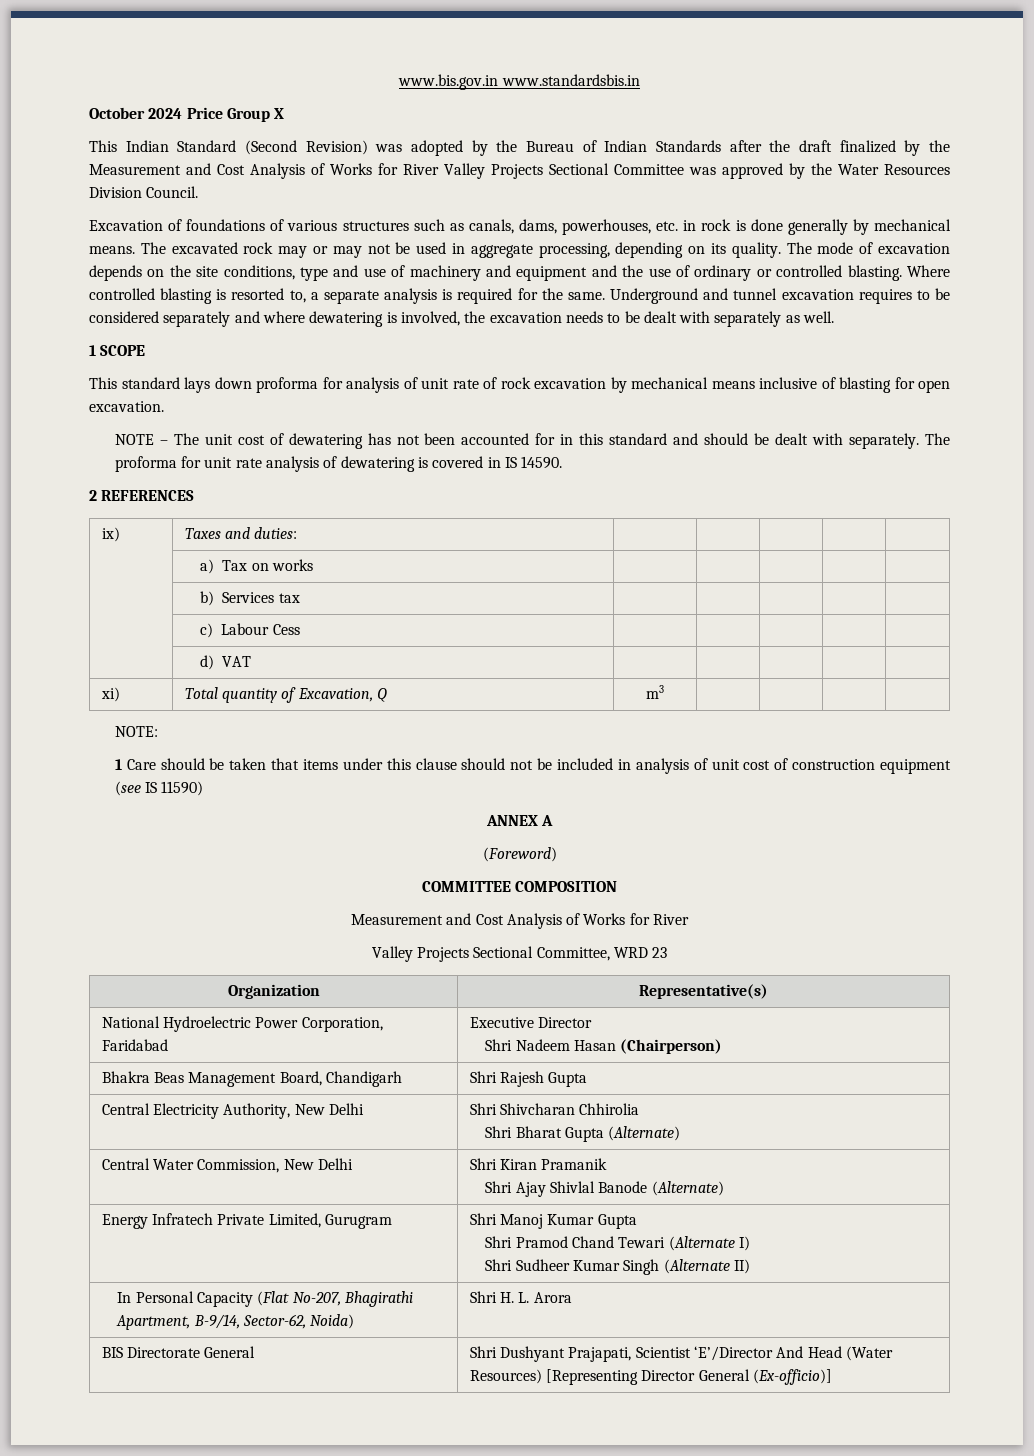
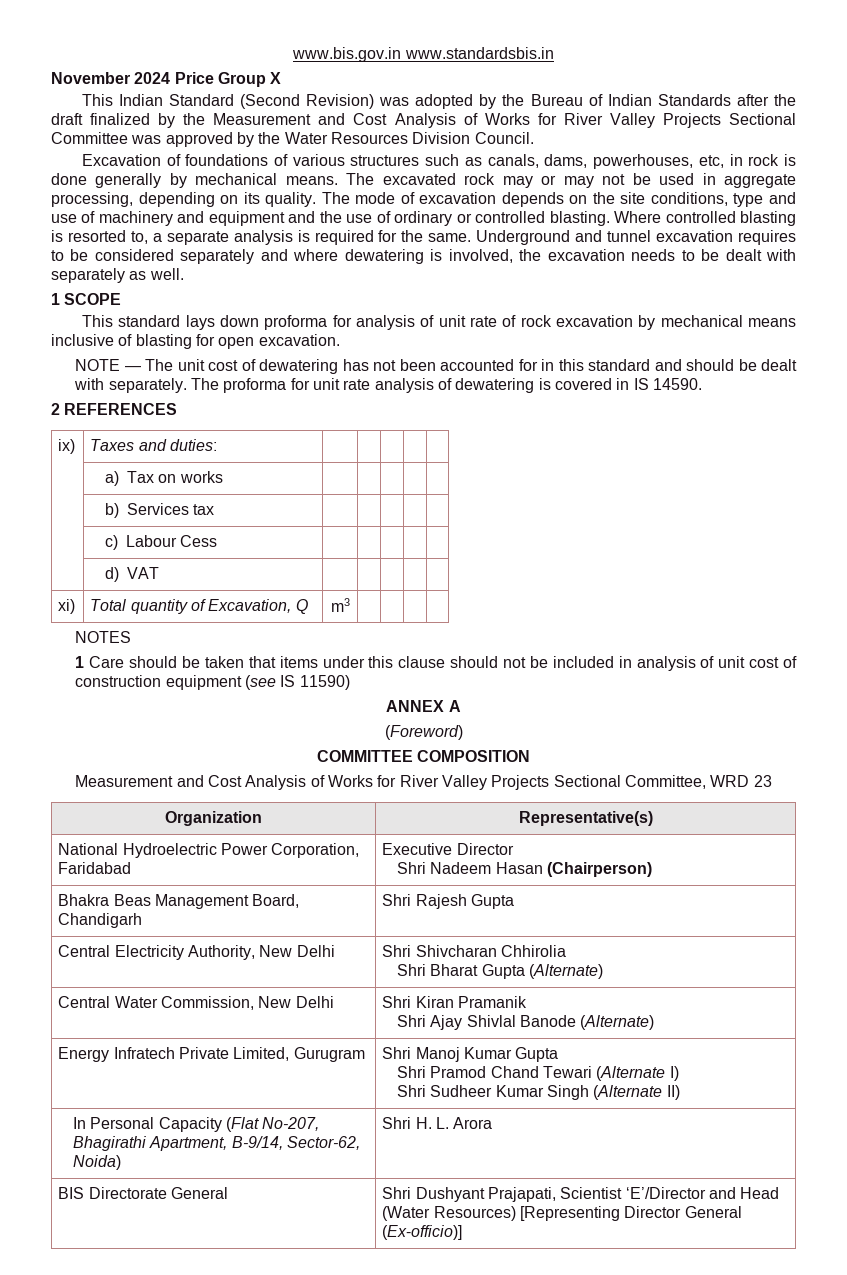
[89,107,145,119] October -> [51,72,130,84] November
[656,221,679,231] etc. -> [698,155,724,168] etc,
[159,440,168,445] – -> [124,366,141,371] —
[114,726,158,737] NOTE: -> [75,631,132,643] NOTES
(690, 919) // -> (439, 781) none
[776,1346,804,1358] And -> [709,1187,737,1199] and

